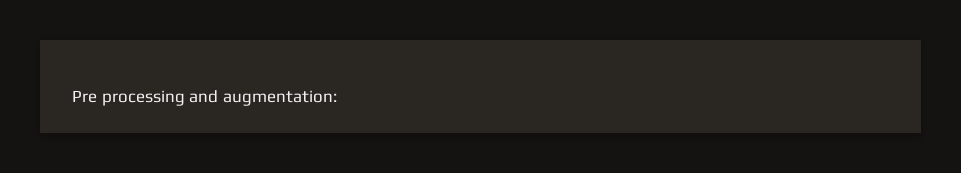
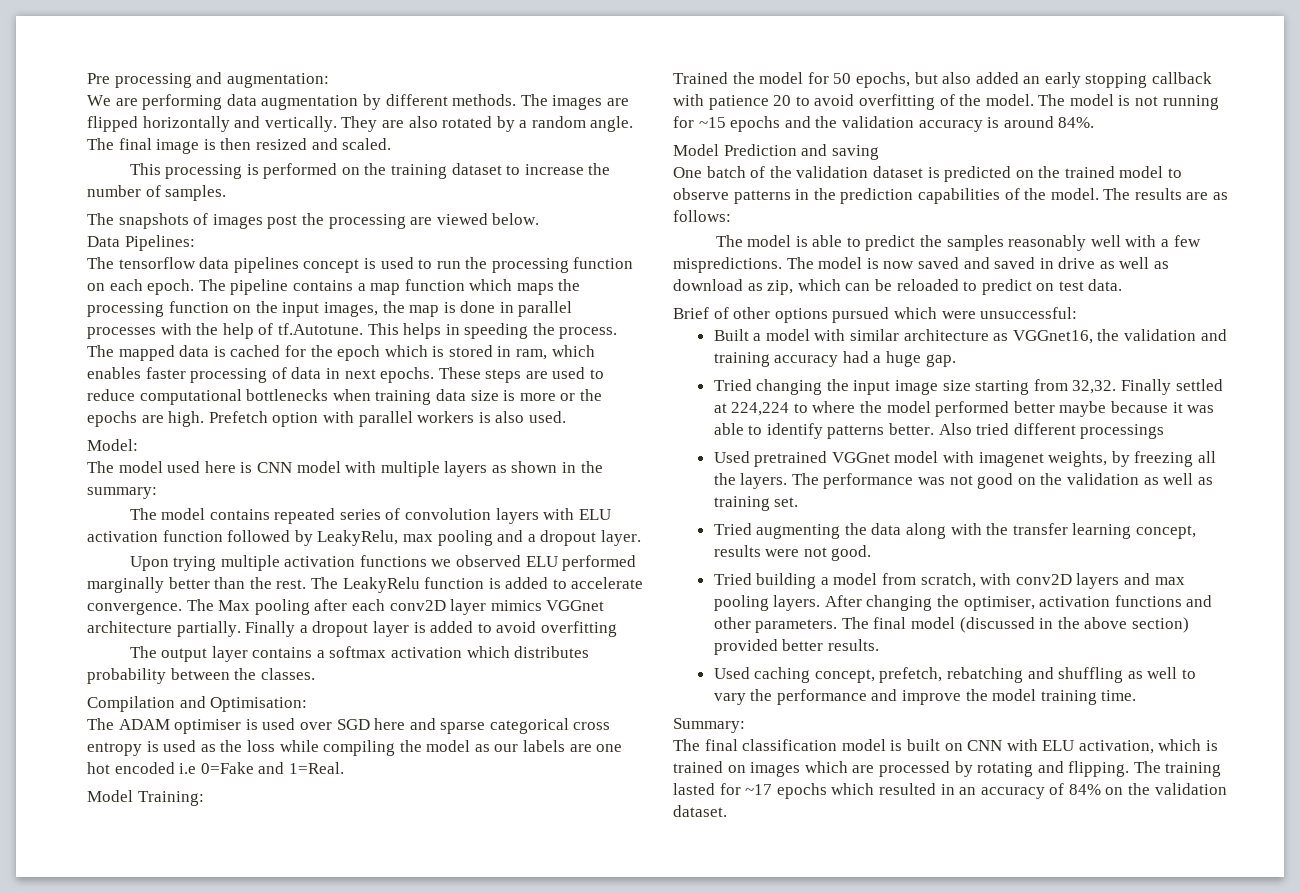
(337, 98) none -> [87,94,629,110] [87,116,634,132] [87,138,392,154] [129,163,611,179] [87,185,227,201] [87,213,540,229] [87,235,195,251] [87,257,634,273] [87,279,581,295] [87,301,573,317] [87,323,618,339] [87,345,595,361] [87,367,605,383] [87,389,602,405] [87,411,566,427] [87,439,138,451] [87,461,603,477] [87,487,157,499] [129,508,611,524] [87,530,641,546] [129,555,637,571] [87,577,644,593] [87,599,605,615] [87,621,617,637] [129,646,590,662] [87,668,315,684] [87,696,308,712] [87,718,611,734] [87,740,623,756] [87,762,344,774] [87,790,204,806] [673,72,1213,88] [673,94,1219,110] [673,116,1095,132] [673,144,879,160] [673,166,1183,182] [673,188,1229,204] [673,210,731,222] [715,235,1201,251] [673,257,1170,273] [673,279,1123,295] [673,307,1078,323] [713,329,1227,344] [713,351,956,367] [713,379,1223,395] [713,401,1215,417] [713,423,1165,439] [713,451,1217,467] [713,473,1213,489] [713,496,799,511] [713,523,1197,539] [713,545,872,561] [713,573,1185,589] [713,595,1213,611] [713,617,1190,633] [713,639,879,655] [713,667,1197,683] [713,689,1137,705] [673,718,745,733] [673,739,1219,754] [673,761,1222,777] [673,783,1227,799] [673,805,727,817] // We are performing data augmentation by different methods. The images are flipped horizontally and vertically. They are also rotated by a random angle. The final image is then resized and scaled. // This processing is performed on the training dataset to increase the number of samples. // The snapshots of images post the processing are viewed below. // Data Pipelines: // The tensorflow data pipelines concept is used to run the processing function on each epoch. The pipeline contains a map function which maps the processing function on the input images, the map is done in parallel processes with the help of tf.Autotune. This helps in speeding the process. The mapped data is cached for the epoch which is stored in ram, which enables faster processing of data in next epochs. These steps are used to reduce computational bottlenecks when training data size is more or the epochs are high. Prefetch option with parallel workers is also used. // Model: // The model used here is CNN model with multiple layers as shown in the summary: // The model contains repeated series of convolution layers with ELU activation function followed by LeakyRelu, max pooling and a dropout layer. // Upon trying multiple activation functions we observed ELU performed marginally better than the rest. The LeakyRelu function is added to accelerate convergence. The Max pooling after each conv2D layer mimics VGGnet architecture partially. Finally a dropout layer is added to avoid overfitting // The output layer contains a softmax activation which distributes probability between the classes. // Compilation and Optimisation: // The ADAM optimiser is used over SGD here and sparse categorical cross entropy is used as the loss while compiling the model as our labels are one hot encoded i.e 0=Fake and 1=Real. // Model Training: // Trained the model for 50 epochs, but also added an early stopping callback with patience 20 to avoid overfitting of the model. The model is not running for ~15 epochs and the validation accuracy is around 84%. // Model Prediction and saving // One batch of the validation dataset is predicted on the trained model to observe patterns in the prediction capabilities of the model. The results are as follows: // The model is able to predict the samples reasonably well with a few mispredictions. The model is now saved and saved in drive as well as download as zip, which can be reloaded to predict on test data. // Brief of other options pursued which were unsuccessful: // Built a model with similar architecture as VGGnet16, the validation and training accuracy had a huge gap. // Tried changing the input image size starting from 32,32. Finally settled at 224,224 to where the model performed better maybe because it was able to identify patterns better. Also tried different processings // Used pretrained VGGnet model with imagenet weights, by freezing all the layers. The performance was not good on the validation as well as training set. // Tried augmenting the data along with the transfer learning concept, results were not good. // Tried building a model from scratch, with conv2D layers and max pooling layers. After changing the optimiser, activation functions and other parameters. The final model (discussed in the above section) provided better results. // Used caching concept, prefetch, rebatching and shuffling as well to vary the performance and improve the model training time. // Summary: // The final classification model is built on CNN with ELU activation, which is trained on images which are processed by rotating and flipping. The training lasted for ~17 epochs which resulted in an accuracy of 84% on the validation dataset.

